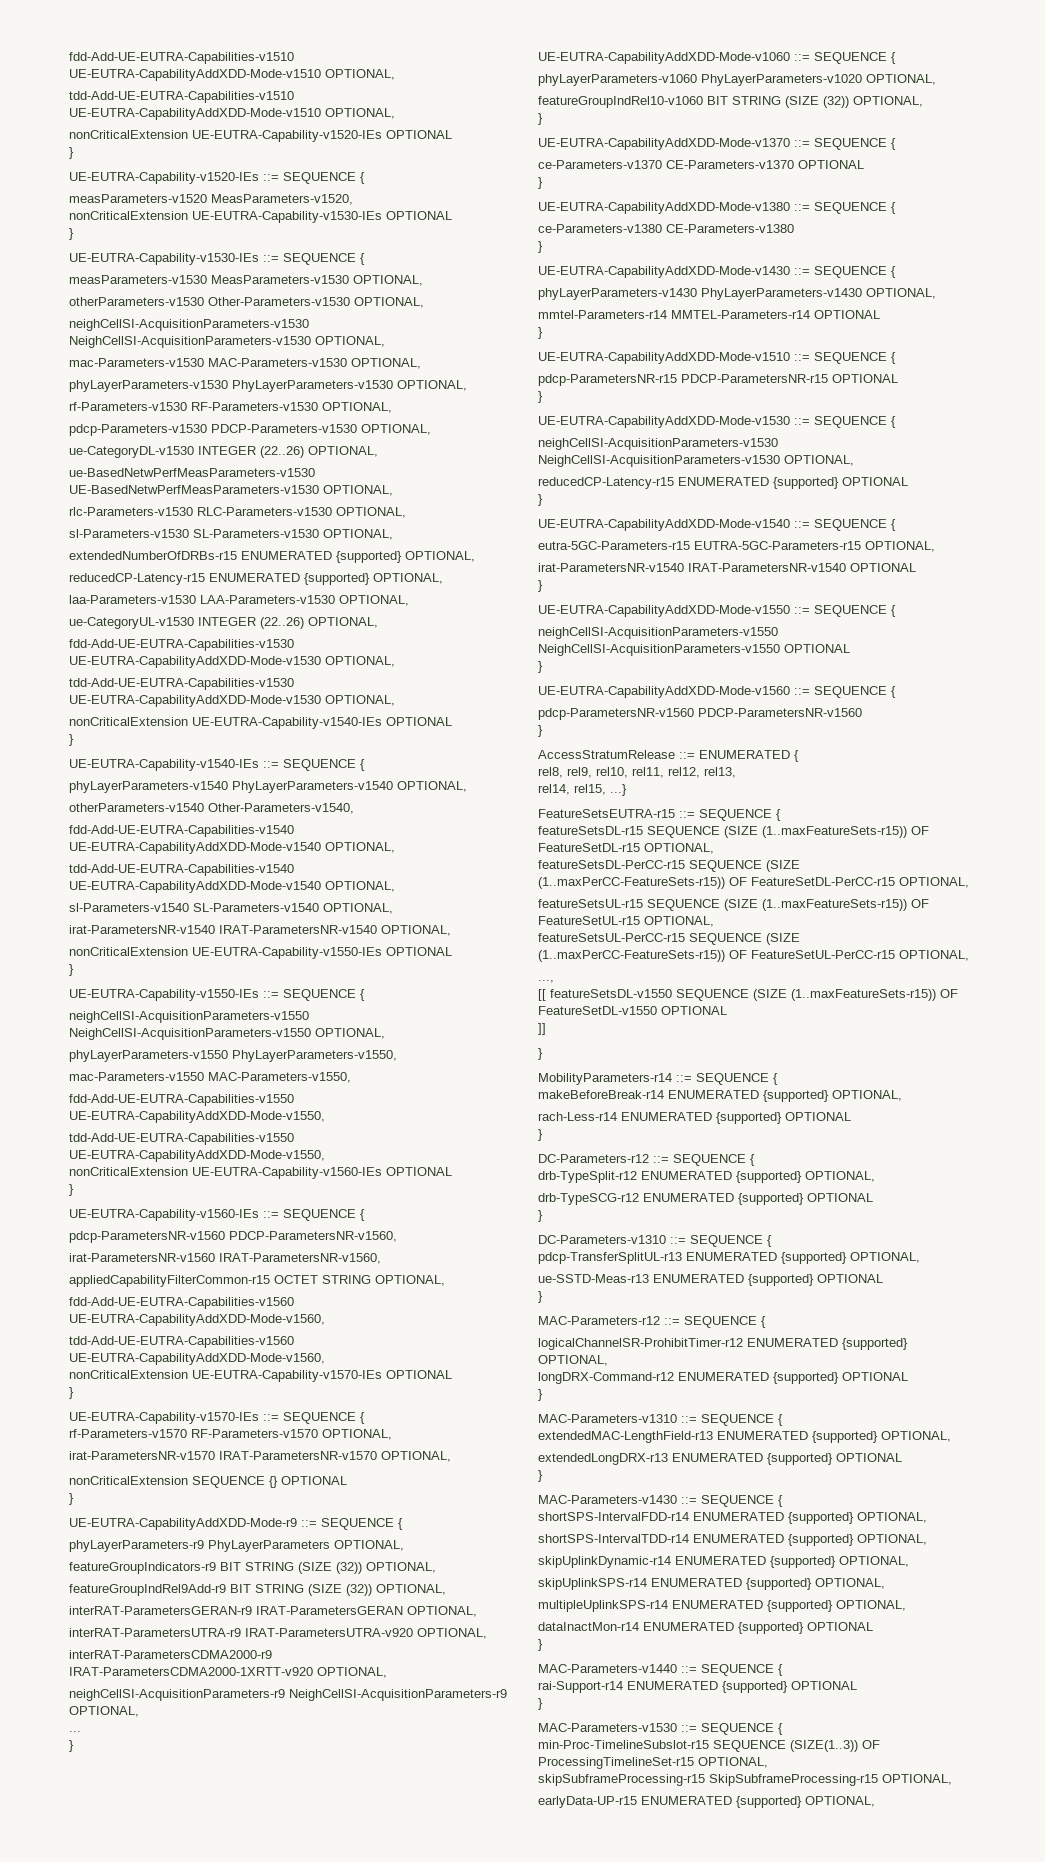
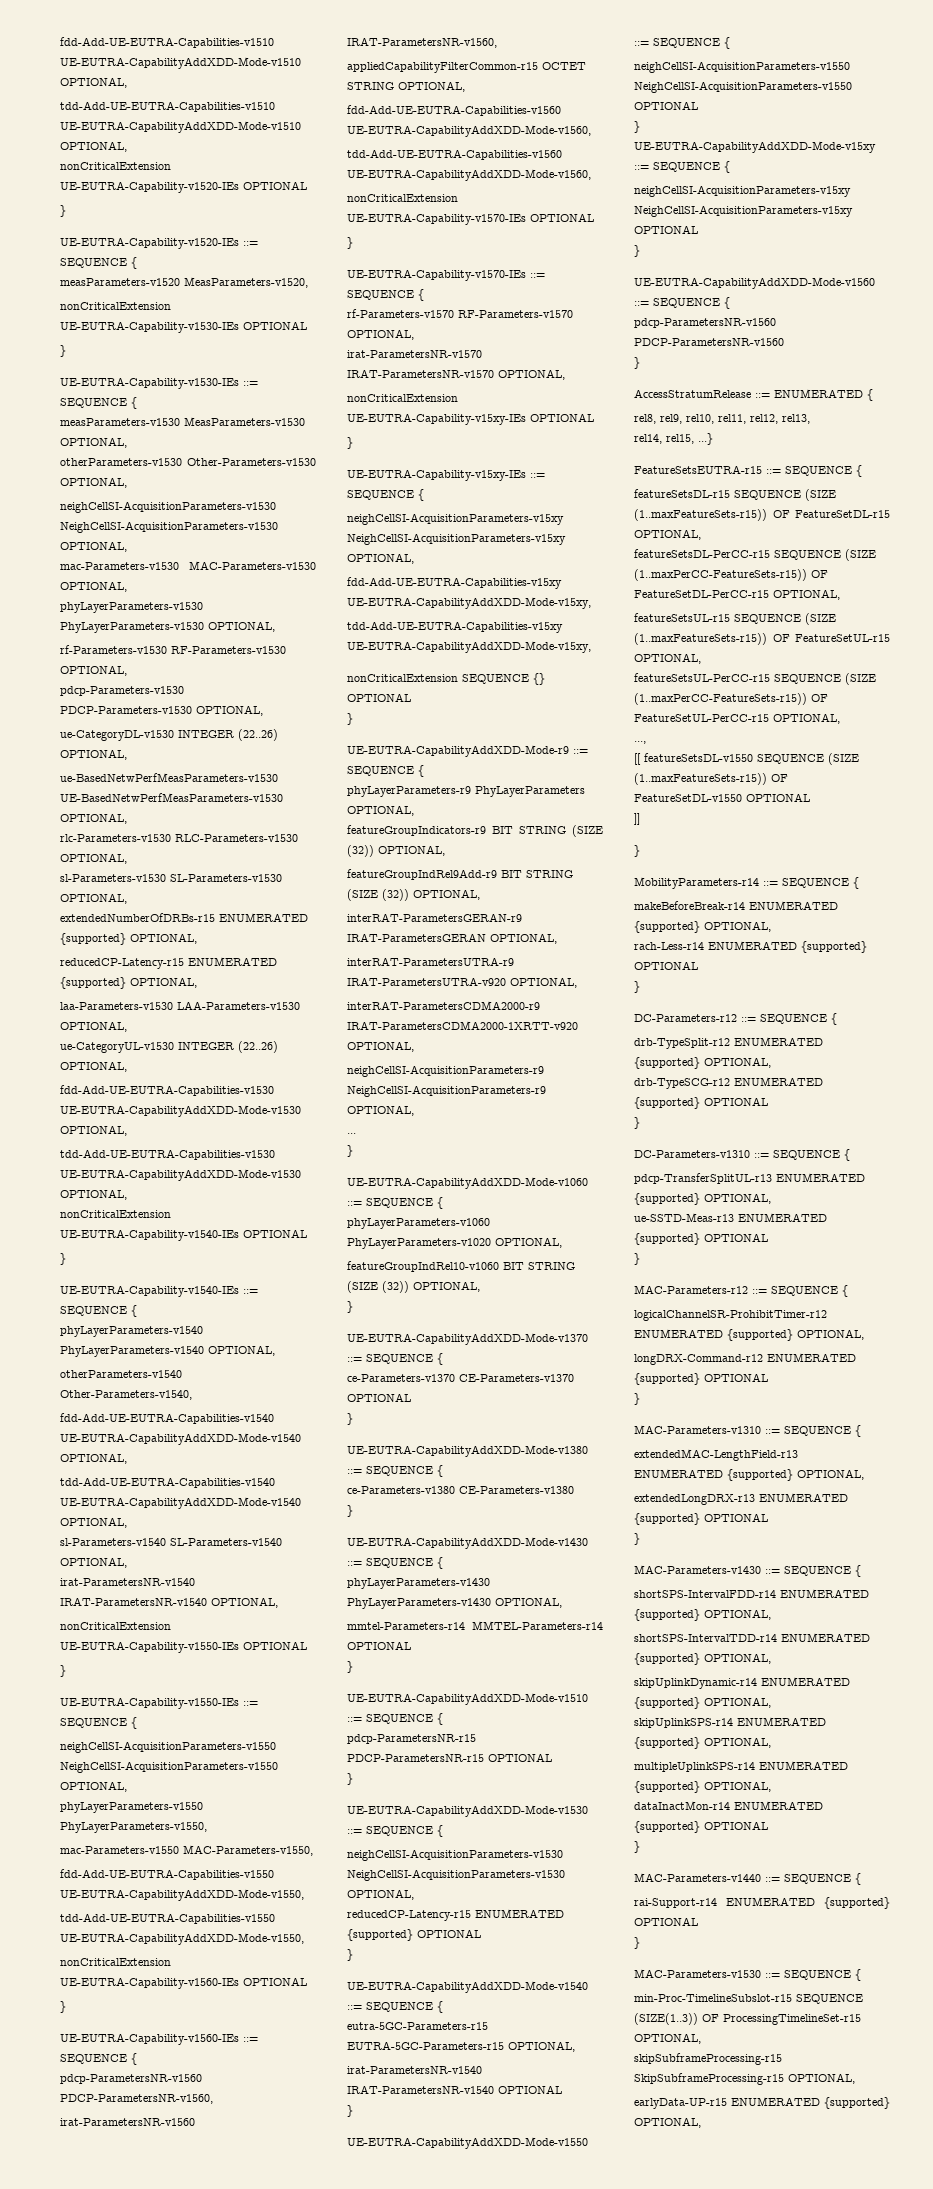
(451, 1456) none -> [347,394,458,402] [347,413,594,425] [347,437,353,449] [347,469,545,481] [347,489,424,501] [347,513,564,525] [347,533,566,545] [347,553,414,564] [347,577,562,589] [347,597,591,609] [347,621,563,633] [347,641,591,653] // nonCriticalExtension UE-EUTRA-Capability-v15xy-IEs OPTIONAL // } // UE-EUTRA-Capability-v15xy-IEs ::= SEQUENCE { // neighCellSI-AcquisitionParameters-v15xy NeighCellSI-AcquisitionParameters-v15xy OPTIONAL, // fdd-Add-UE-EUTRA-Capabilities-v15xy UE-EUTRA-CapabilityAddXDD-Mode-v15xy, // tdd-Add-UE-EUTRA-Capabilities-v15xy UE-EUTRA-CapabilityAddXDD-Mode-v15xy,
(543, 667) none -> [634,141,876,153] [634,161,730,173] [634,185,851,197] [634,205,853,217] [634,225,698,234] [634,245,640,257] // UE-EUTRA-CapabilityAddXDD-Mode-v15xy ::= SEQUENCE { // neighCellSI-AcquisitionParameters-v15xy NeighCellSI-AcquisitionParameters-v15xy OPTIONAL // }

